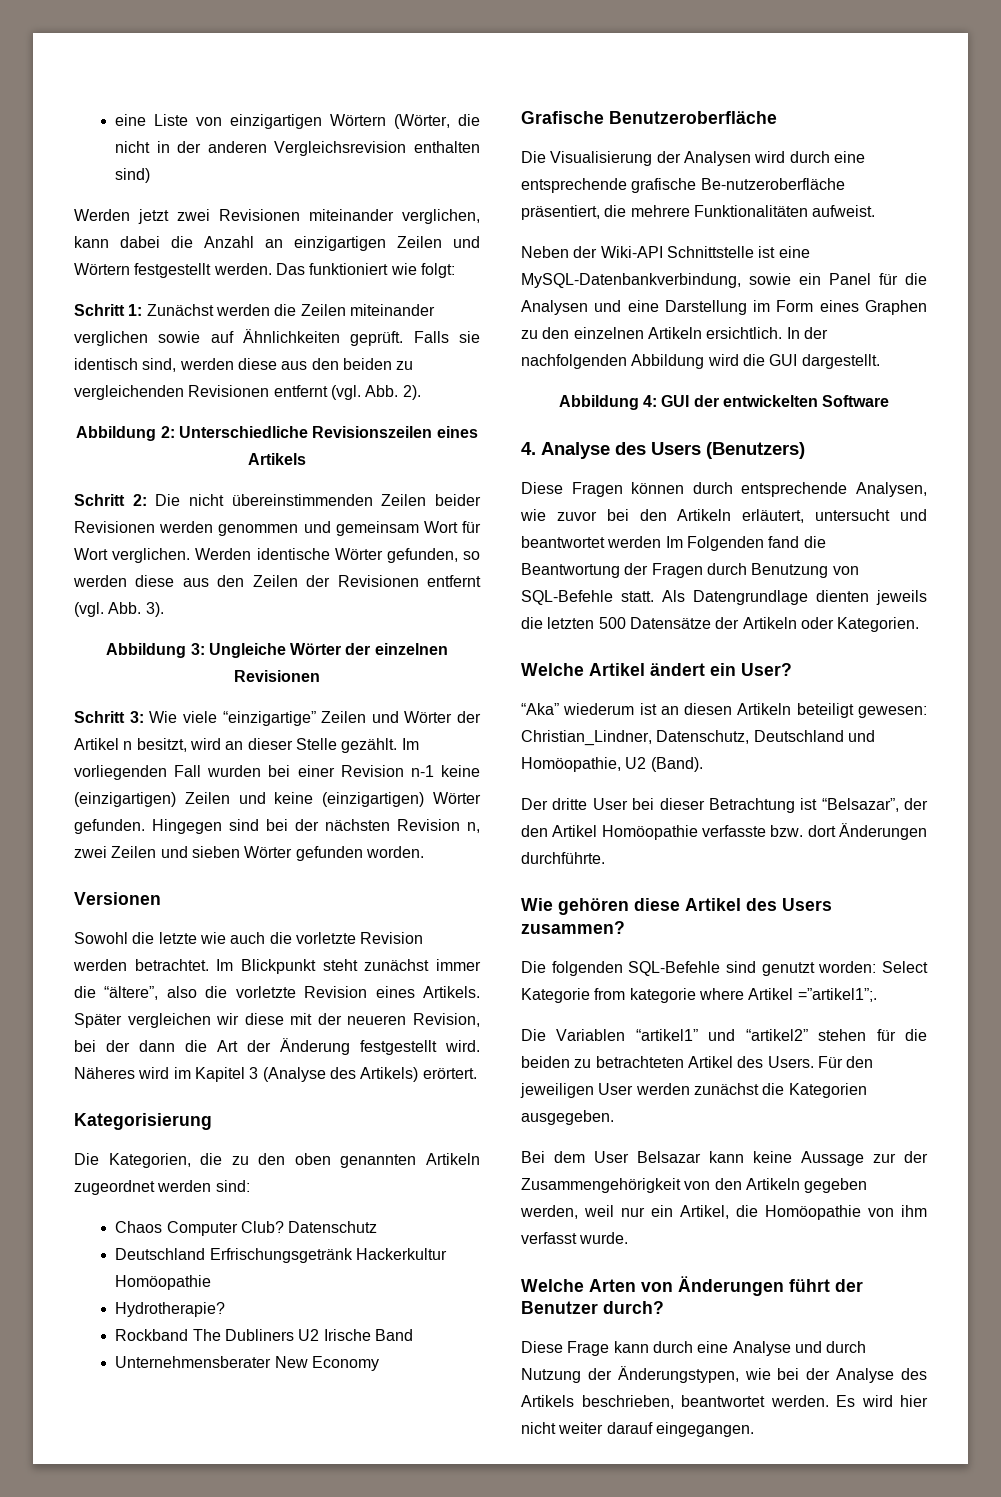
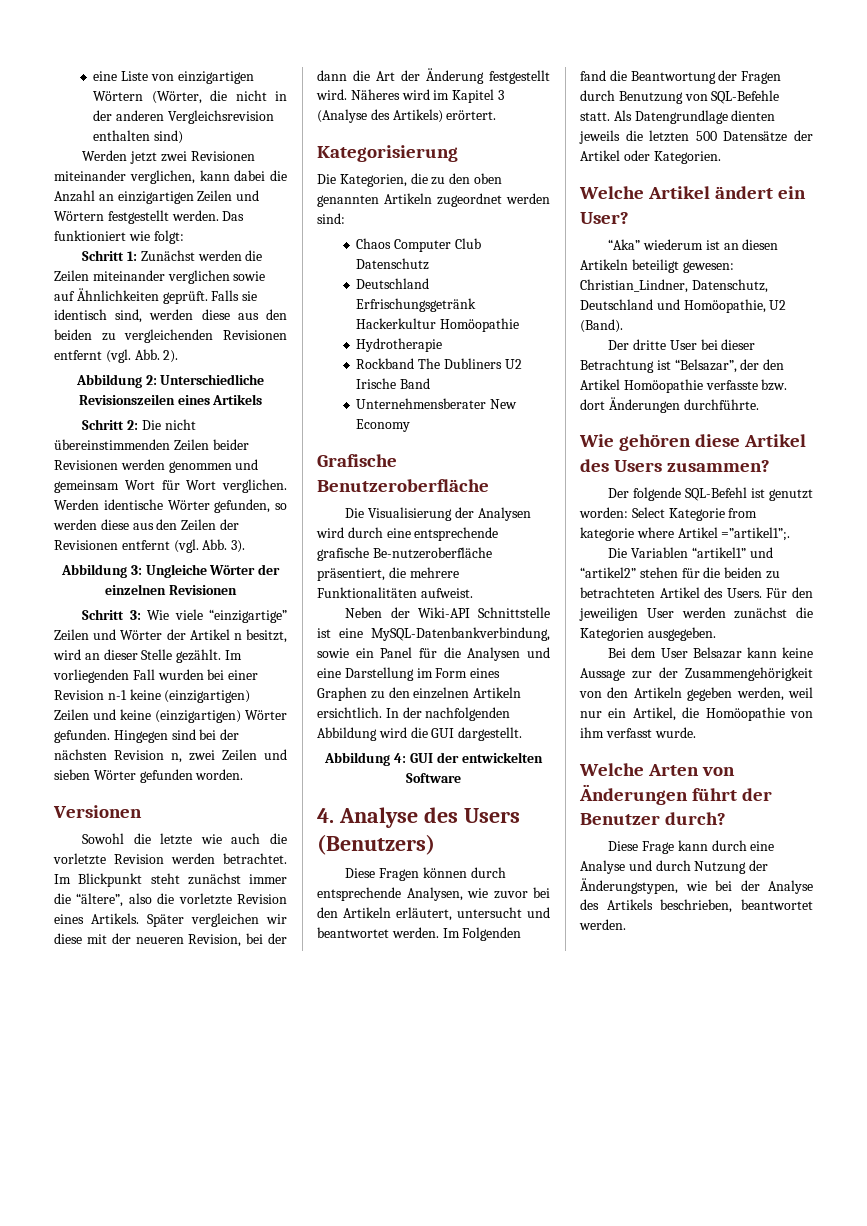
[241,1221,285,1233] Club? -> [454,238,481,249] Club
[115,1302,226,1317] Hydrotherapie? -> [356,338,443,352] Hydrotherapie
[607,536,662,548] werden -> [391,927,439,938] werden.
[742,617,797,629] Artikeln -> [580,150,620,161] Artikel
[521,961,756,976] Die folgenden SQL-Befehle sind -> [608,487,766,501] Der folgende SQL-Befehl ist
[836,1395,928,1407] [521,1422,754,1437] Es wird hier nicht weiter darauf eingegangen. -> (626, 924) none

